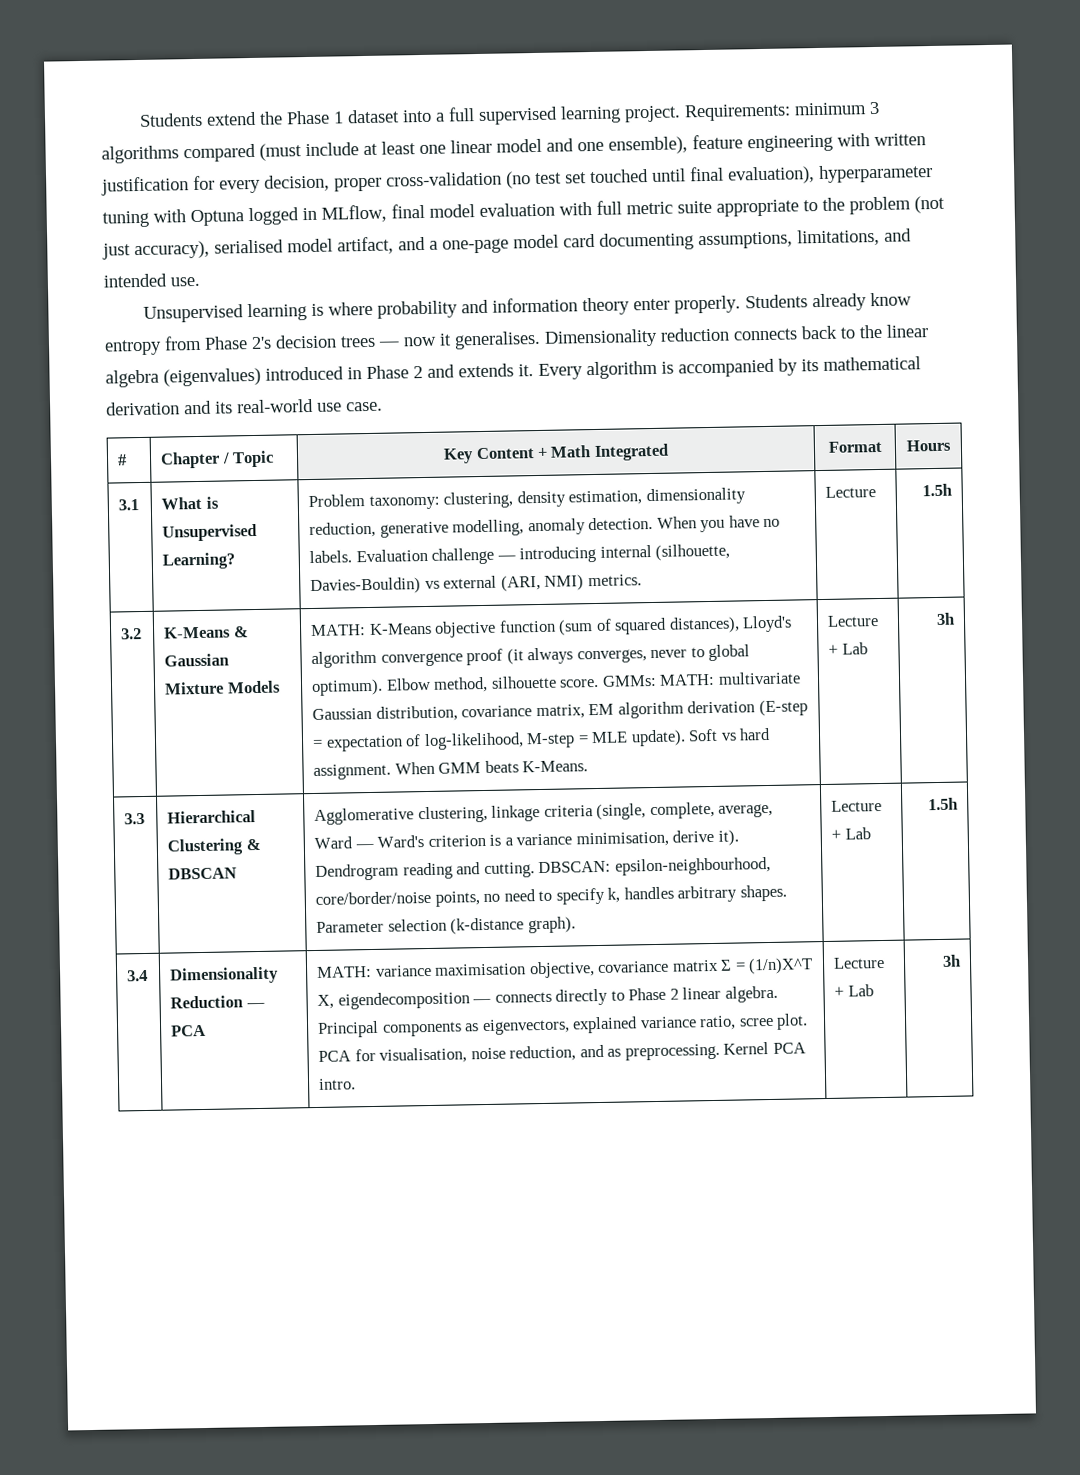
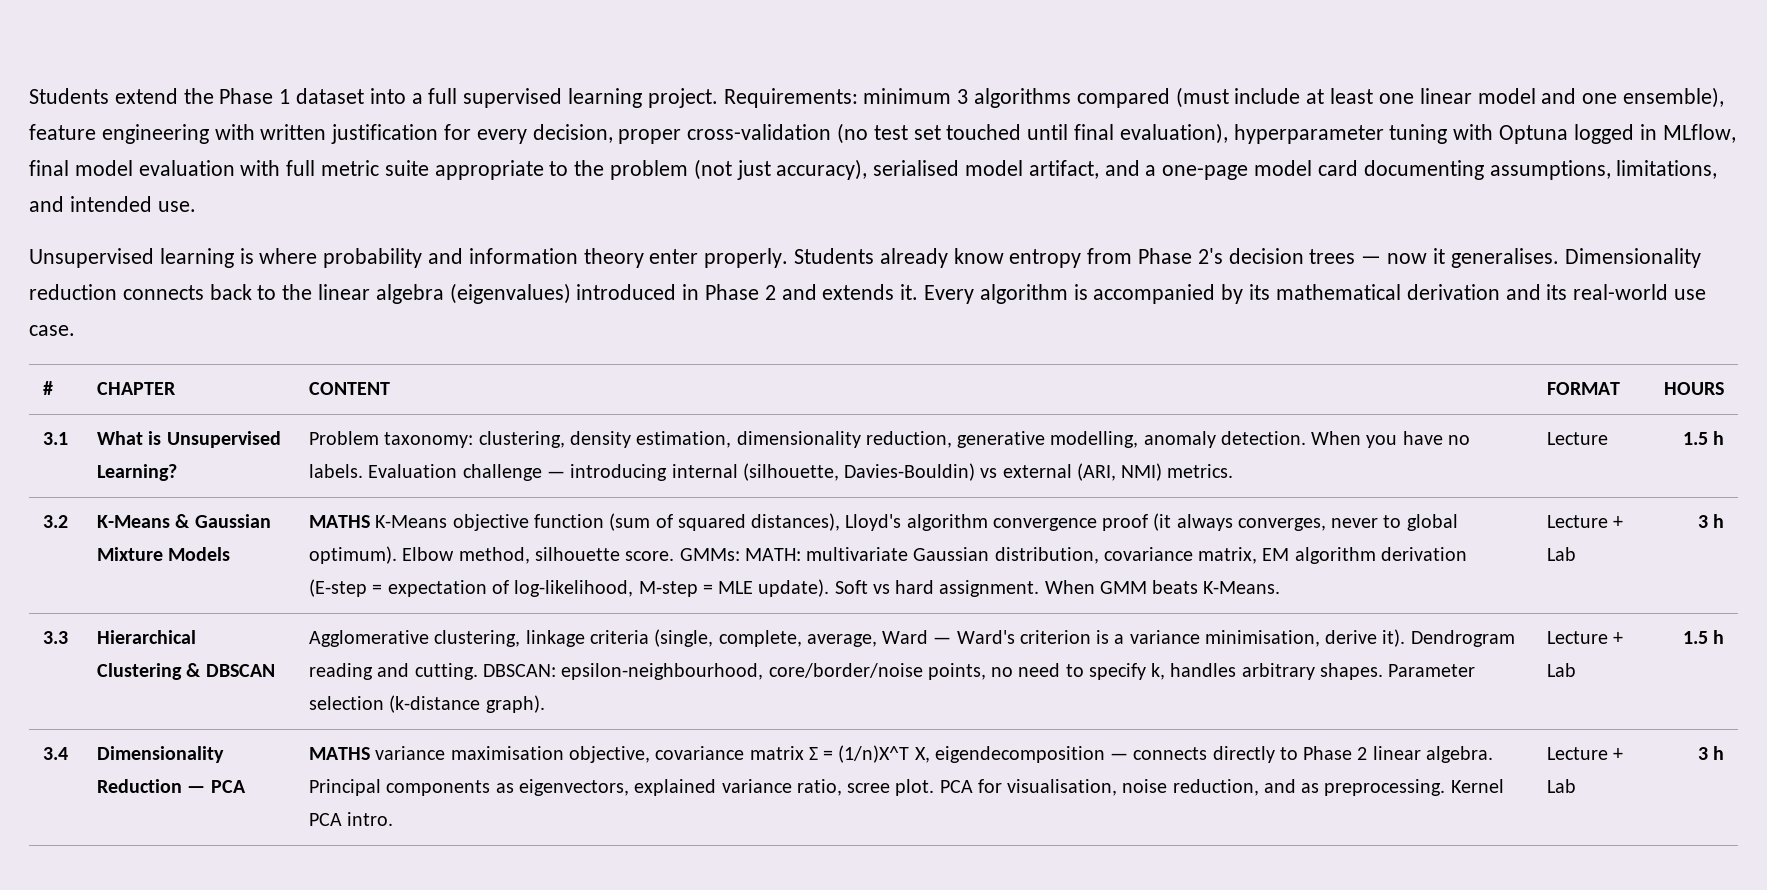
[160,450,275,469] [443,443,669,464] [827,440,883,453] [906,439,952,452] Chapter / Topic | Key Content + Math Integrated | Format | Hours -> [97,382,177,395] [309,382,391,395] [1547,382,1621,395] [1663,382,1724,395] CHAPTER | CONTENT | FORMAT | HOURS
[921,483,952,497] 1.5h -> [1682,431,1724,445] 1.5 h
[310,624,367,637] MATH: -> [309,515,371,528] MATHS
[935,612,955,626] 3h -> [1697,514,1724,528] 3 h
[927,797,958,811] 1.5h -> [1682,630,1724,644] 1.5 h
[317,965,373,978] MATH: -> [309,747,371,760] MATHS
[941,954,961,967] 3h -> [1697,746,1724,760] 3 h

